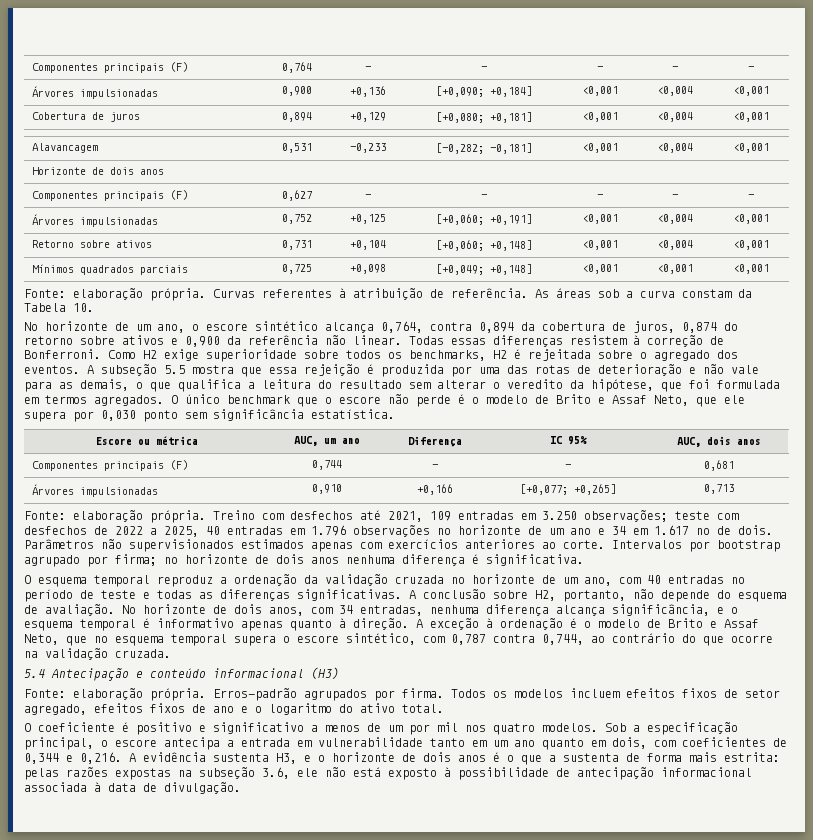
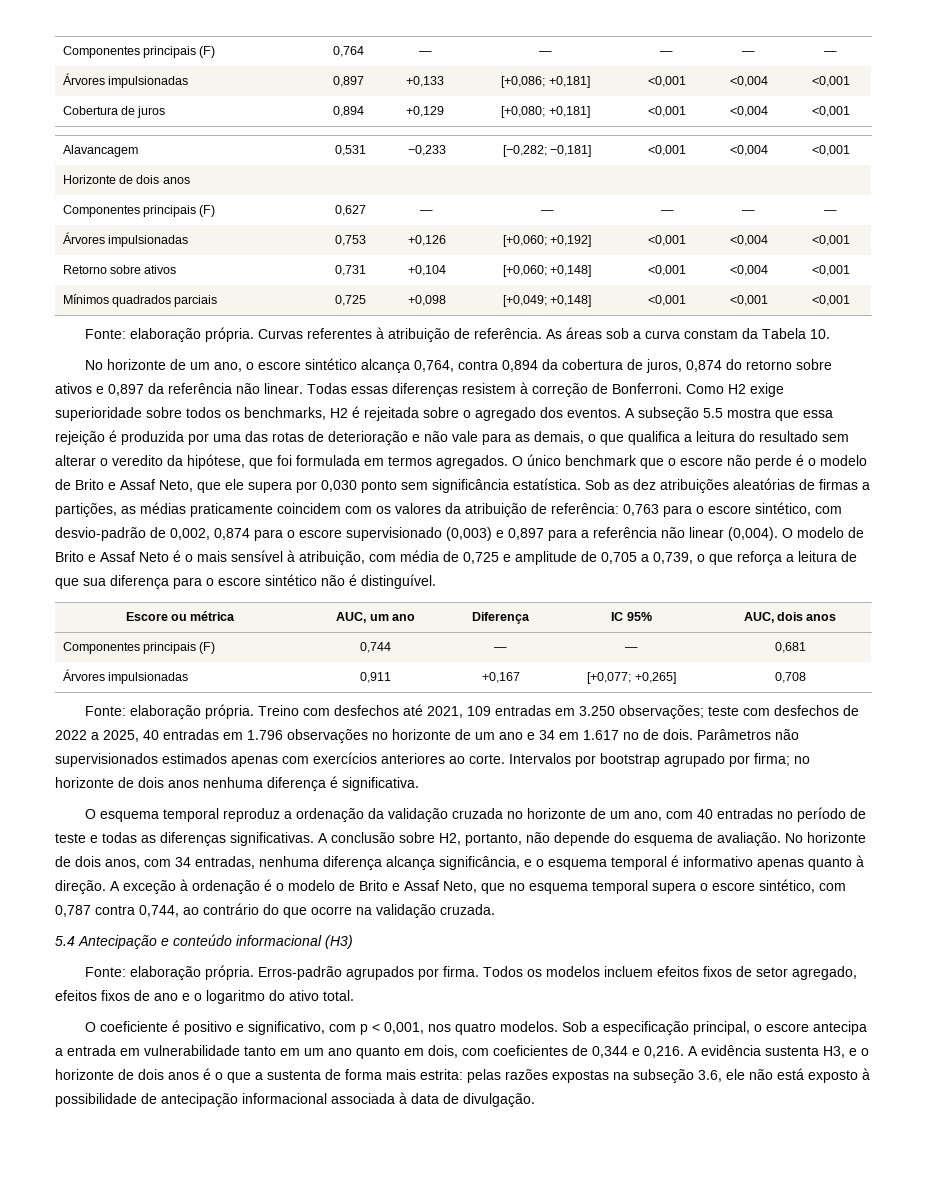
[282,86,312,96] [350,86,386,97] [436,86,532,97] 0,900 | +0,136 | [+0,090; +0,184] -> [333,76,364,87] [406,76,445,87] [501,76,590,88] 0,897 | +0,133 | [+0,086; +0,181]
[282,214,312,224] [350,214,386,224] [436,214,532,225] 0,752 | +0,125 | [+0,060; +0,191] -> [334,235,366,246] [407,235,446,246] [502,235,592,247] 0,753 | +0,126 | [+0,060; +0,192]
[185,336,220,347] 0,900 -> [108,384,144,396] 0,897
(395, 414) none -> [585,478,870,493] [55,502,842,517] [55,527,864,541] [55,550,857,565] [55,574,436,589] Sob as dez atribuições aleatórias de firmas a partições, as médias praticamente coincidem com os valores da atribuição de referência: 0,763 para o escore sintético, com desvio-padrão de 0,002, 0,874 para o escore supervisionado (0,003) e 0,897 para a referência não linear (0,004). O modelo de Brito e Assaf Neto é o mais sensível à atribuição, com média de 0,725 e amplitude de 0,705 a 0,739, o que reforça a leitura de que sua diferença para o escore sintético não é distinguível.
[311,484,342,494] [417,484,453,495] 0,910 | +0,166 -> [360,672,392,683] [481,672,520,683] 0,911 | +0,167
[703,484,734,494] 0,713 -> [774,672,806,683] 0,708
[213,722,458,735] significativo a menos de um por mil -> [247,1021,424,1035] significativo, com p < 0,001,

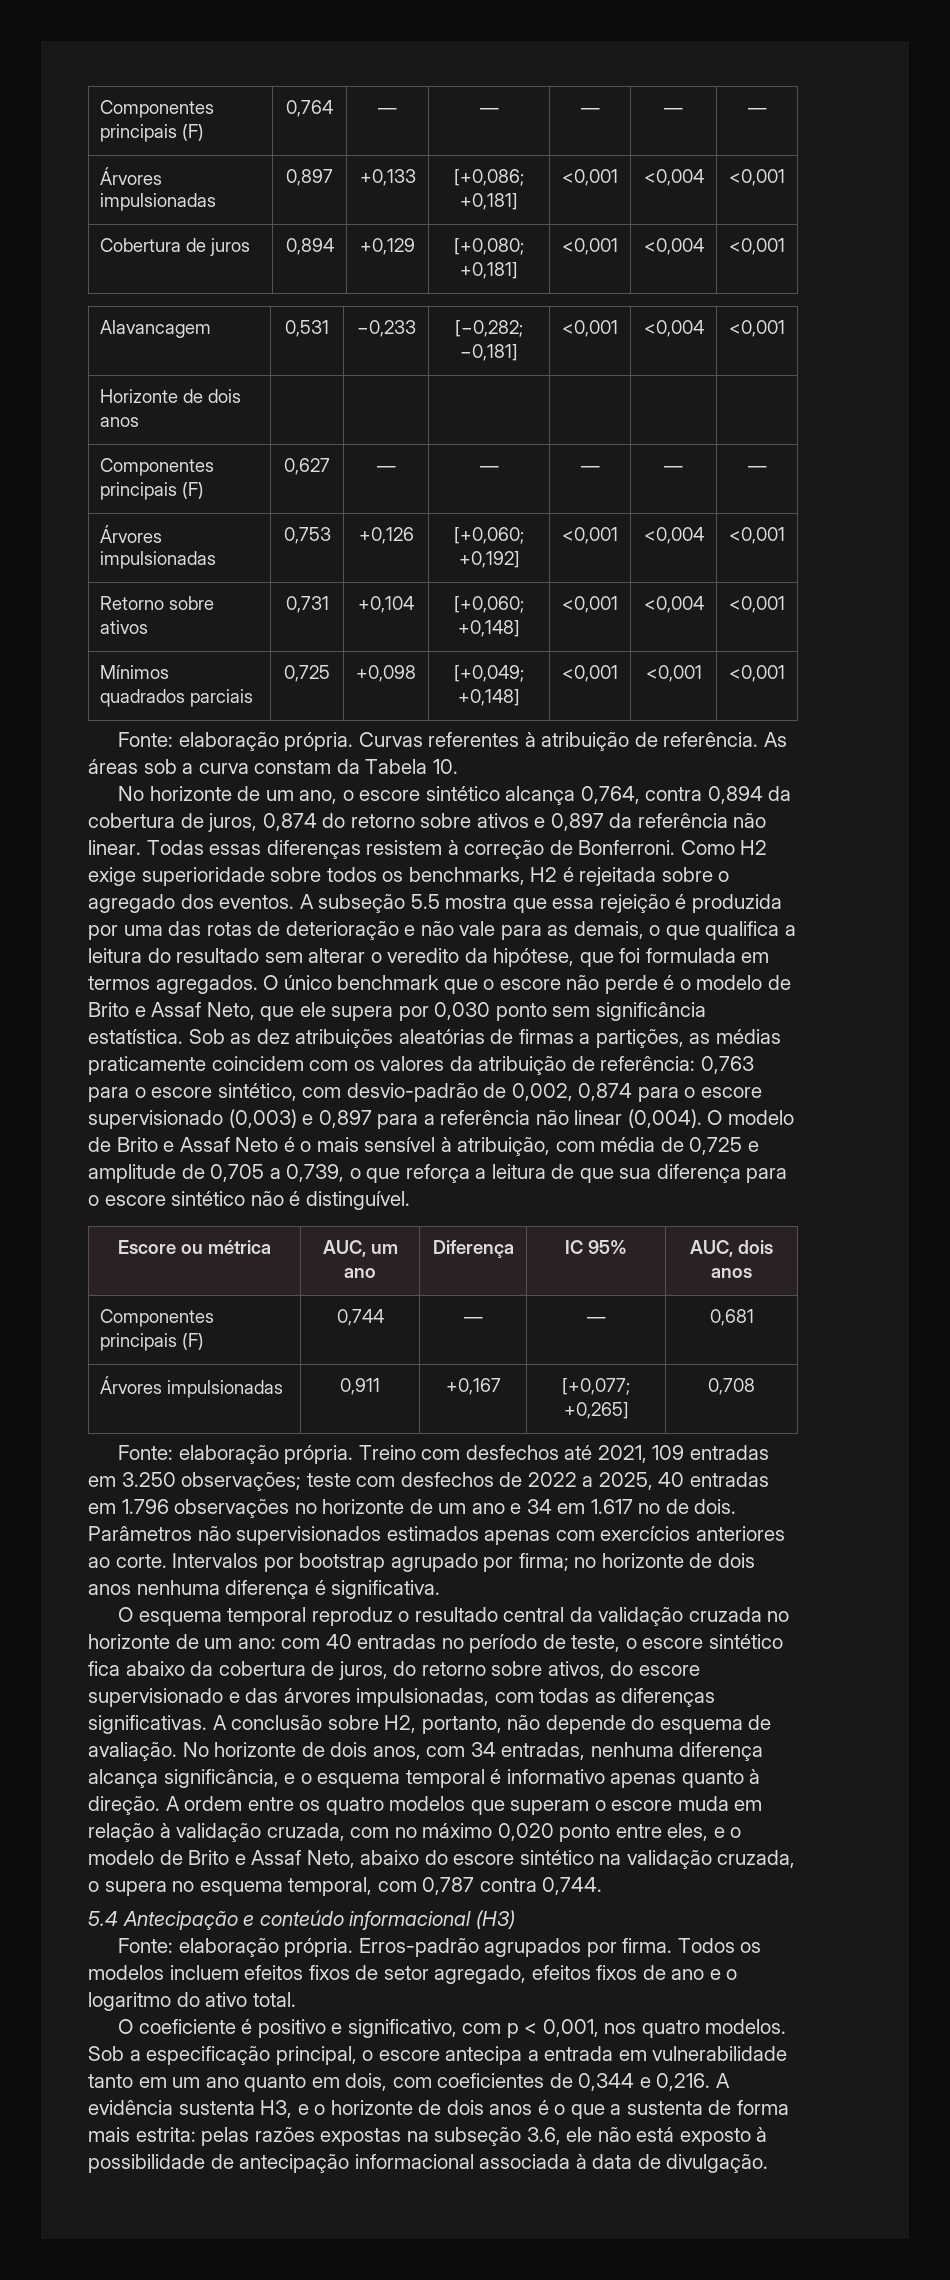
[283,808,364,822] a ordenação -> [398,1607,565,1622] o resultado central
[633,811,662,821] ano, -> [237,1638,276,1649] ano:
[55,833,98,843] teste e -> [571,1634,783,1652] [88,1661,700,1680] [88,1688,534,1707] teste, o escore sintético fica abaixo da cobertura de juros, do retorno sobre ativos, do escore supervisionado e das árvores impulsionadas, com
[123,879,846,894] [55,903,495,918] exceção à ordenação é o modelo de Brito e Assaf Neto, que no esquema temporal supera o escore sintético, com 0,787 contra 0,744, ao contrário do que ocorre na validação cruzada. -> [184,1796,763,1815] [88,1823,742,1842] [88,1850,796,1869] [88,1877,603,1896] ordem entre os quatro modelos que superam o escore muda em relação à validação cruzada, com no máximo 0,020 ponto entre eles, e o modelo de Brito e Assaf Neto, abaixo do escore sintético na validação cruzada, o supera no esquema temporal, com 0,787 contra 0,744.

